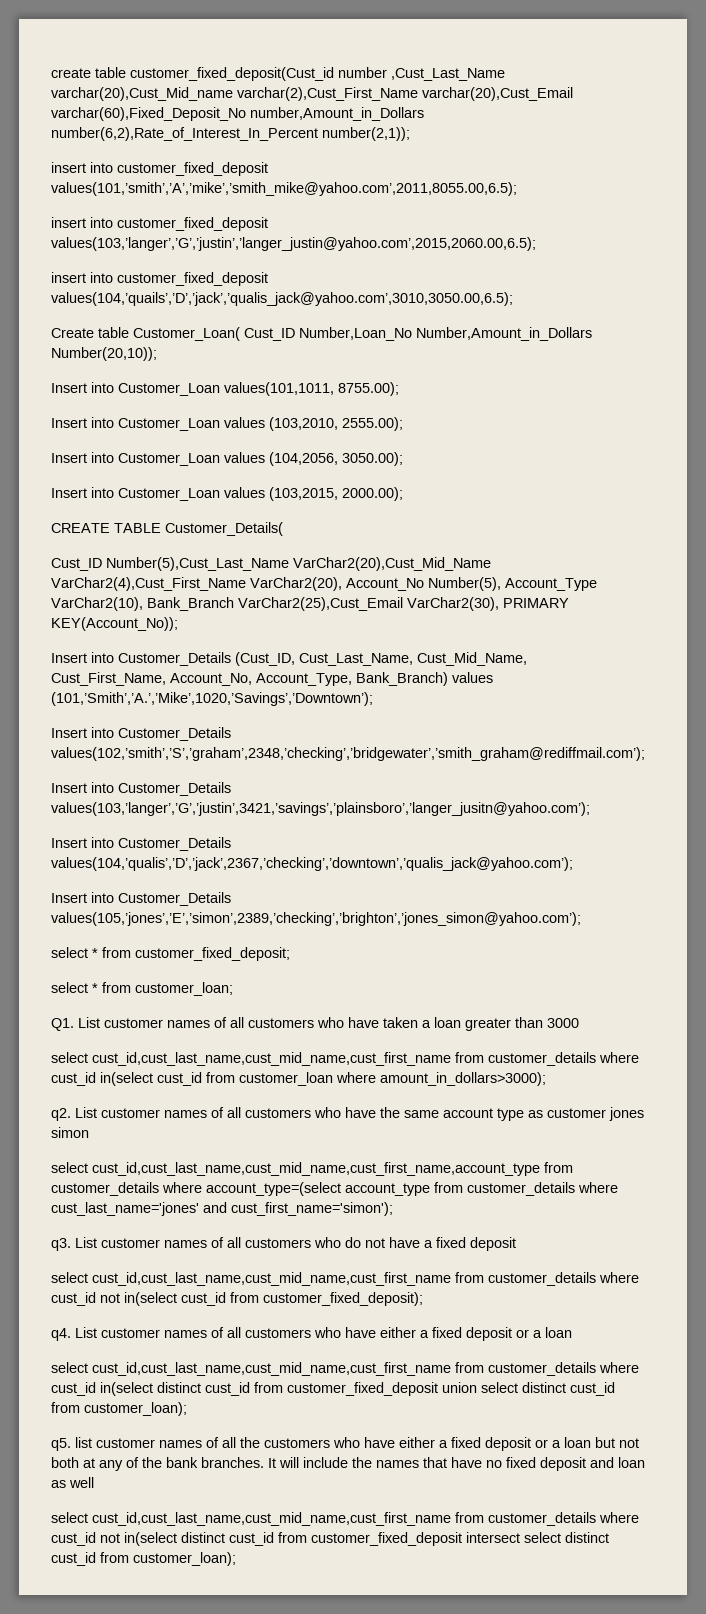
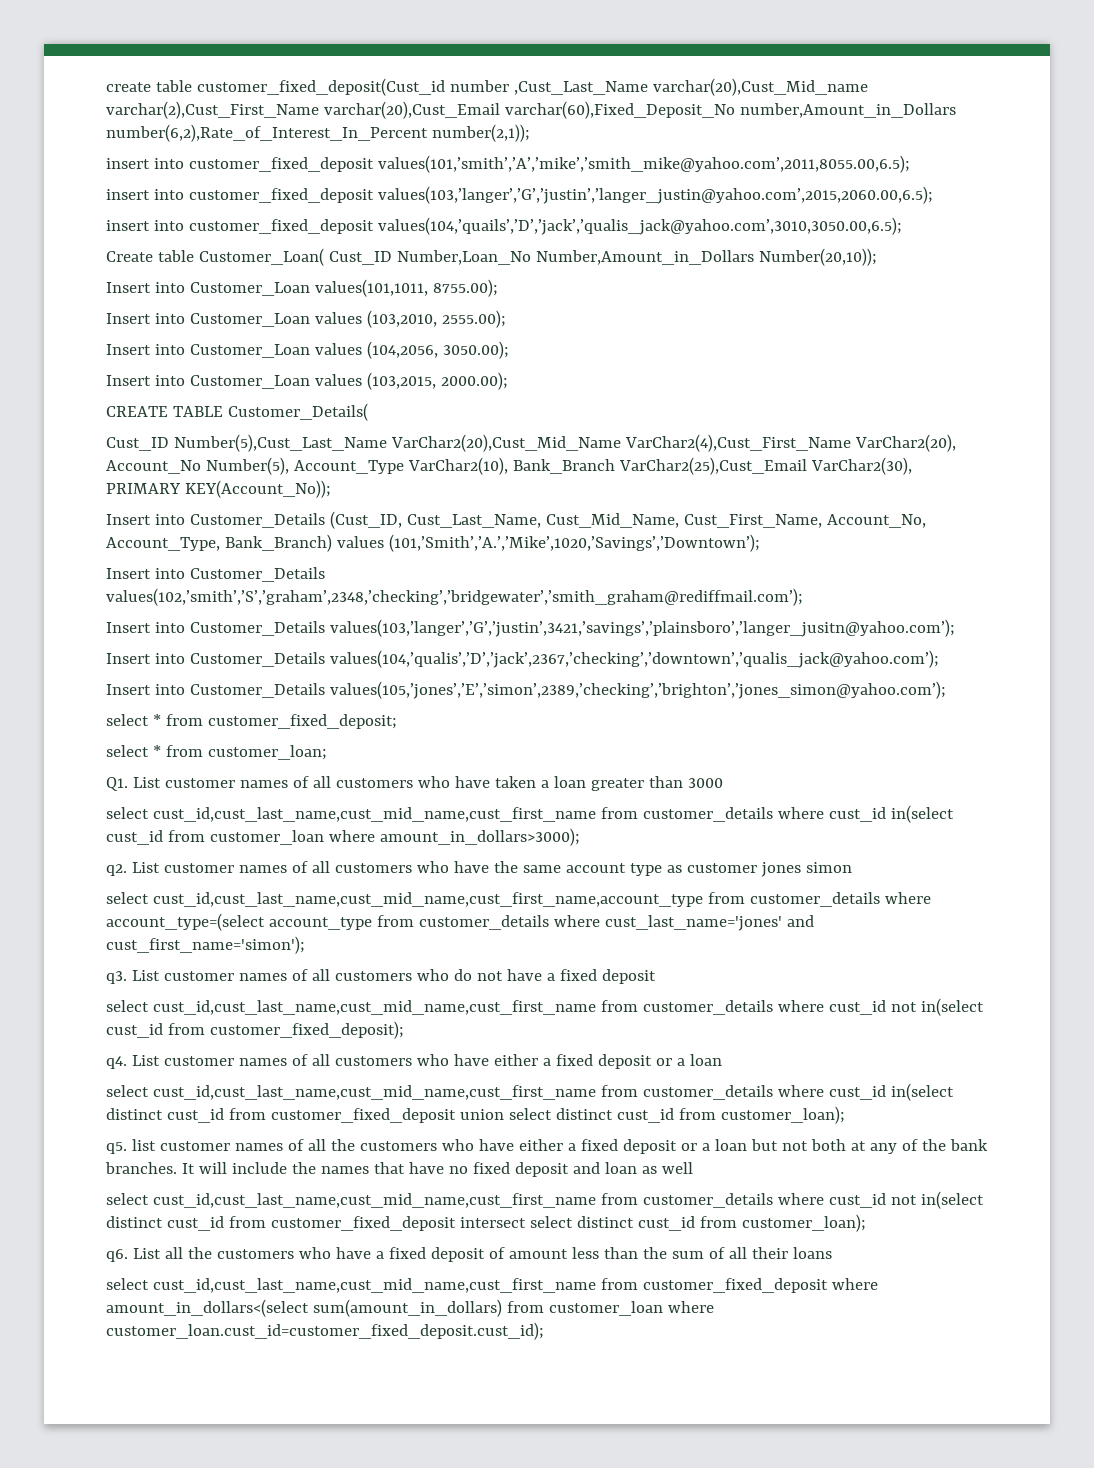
(236, 1559) none -> [106,1247,832,1262] [106,1278,878,1293] [106,1299,714,1317] [106,1322,544,1340] // q6. List all the customers who have a fixed deposit of amount less than the sum of all their loans // select cust_id,cust_last_name,cust_mid_name,cust_first_name from customer_fixed_deposit where amount_in_dollars<(select sum(amount_in_dollars) from customer_loan where customer_loan.cust_id=customer_fixed_deposit.cust_id);

